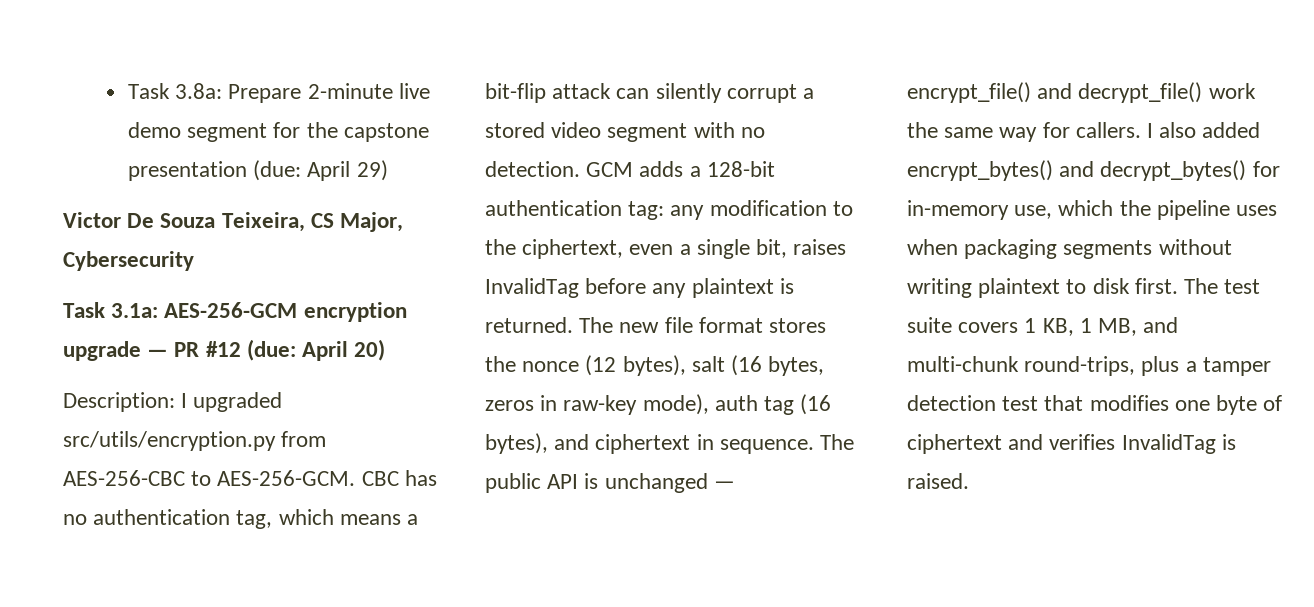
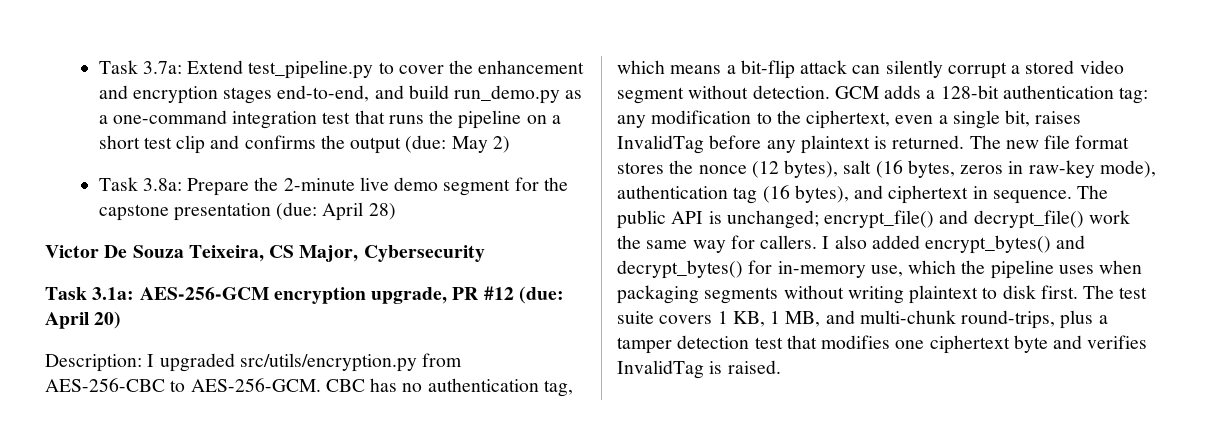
[127,83,170,99] Task -> [98,60,585,79] [98,85,583,104] [98,110,561,129] [98,135,510,154] [98,177,138,191] Task 3.7a: Extend test_pipeline.py to cover the enhancement and encryption stages end-to-end, and build run_demo.py as a one-command integration test that runs the pipeline on a short test clip and confirms the output (due: May 2) // Task
(302, 93) none -> [254,177,279,191] the
[356,160,388,181] 29) -> [368,203,396,220] 28)
[63,341,169,361] upgrade — -> [371,287,448,304] upgrade,
[693,122,765,138] with no -> [688,85,749,99] without
[714,395,758,411] auth -> [617,185,728,199] authentication
[604,473,735,493] unchanged — -> [726,210,819,229] unchanged;
[1216,395,1283,415] [907,434,1002,454] byte of ciphertext -> [929,335,1048,354] ciphertext byte

